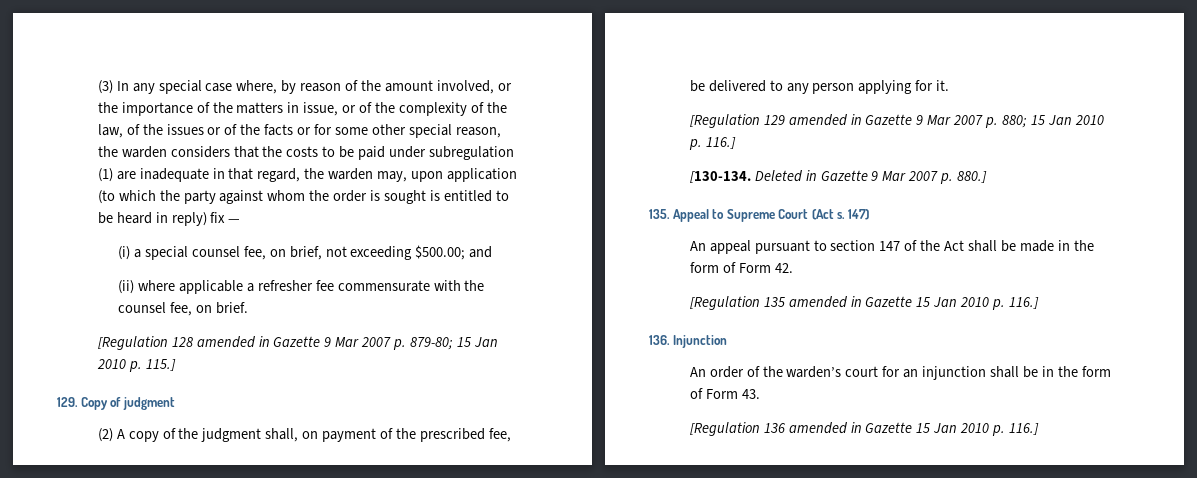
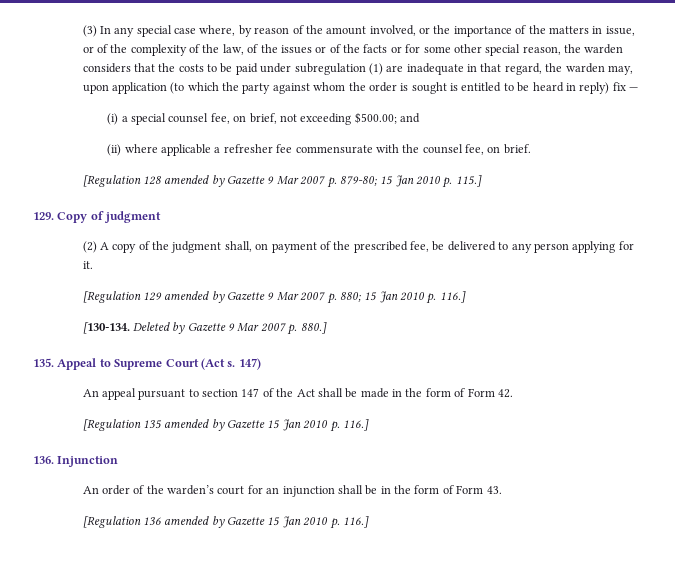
[258,336,270,347] in -> [211,175,225,187] by
[850,114,862,125] in -> [211,291,225,303] by
[805,170,817,181] in -> [172,322,186,334] by
[850,296,862,307] in -> [211,419,225,431] by
[850,422,862,433] in -> [211,516,225,528] by

